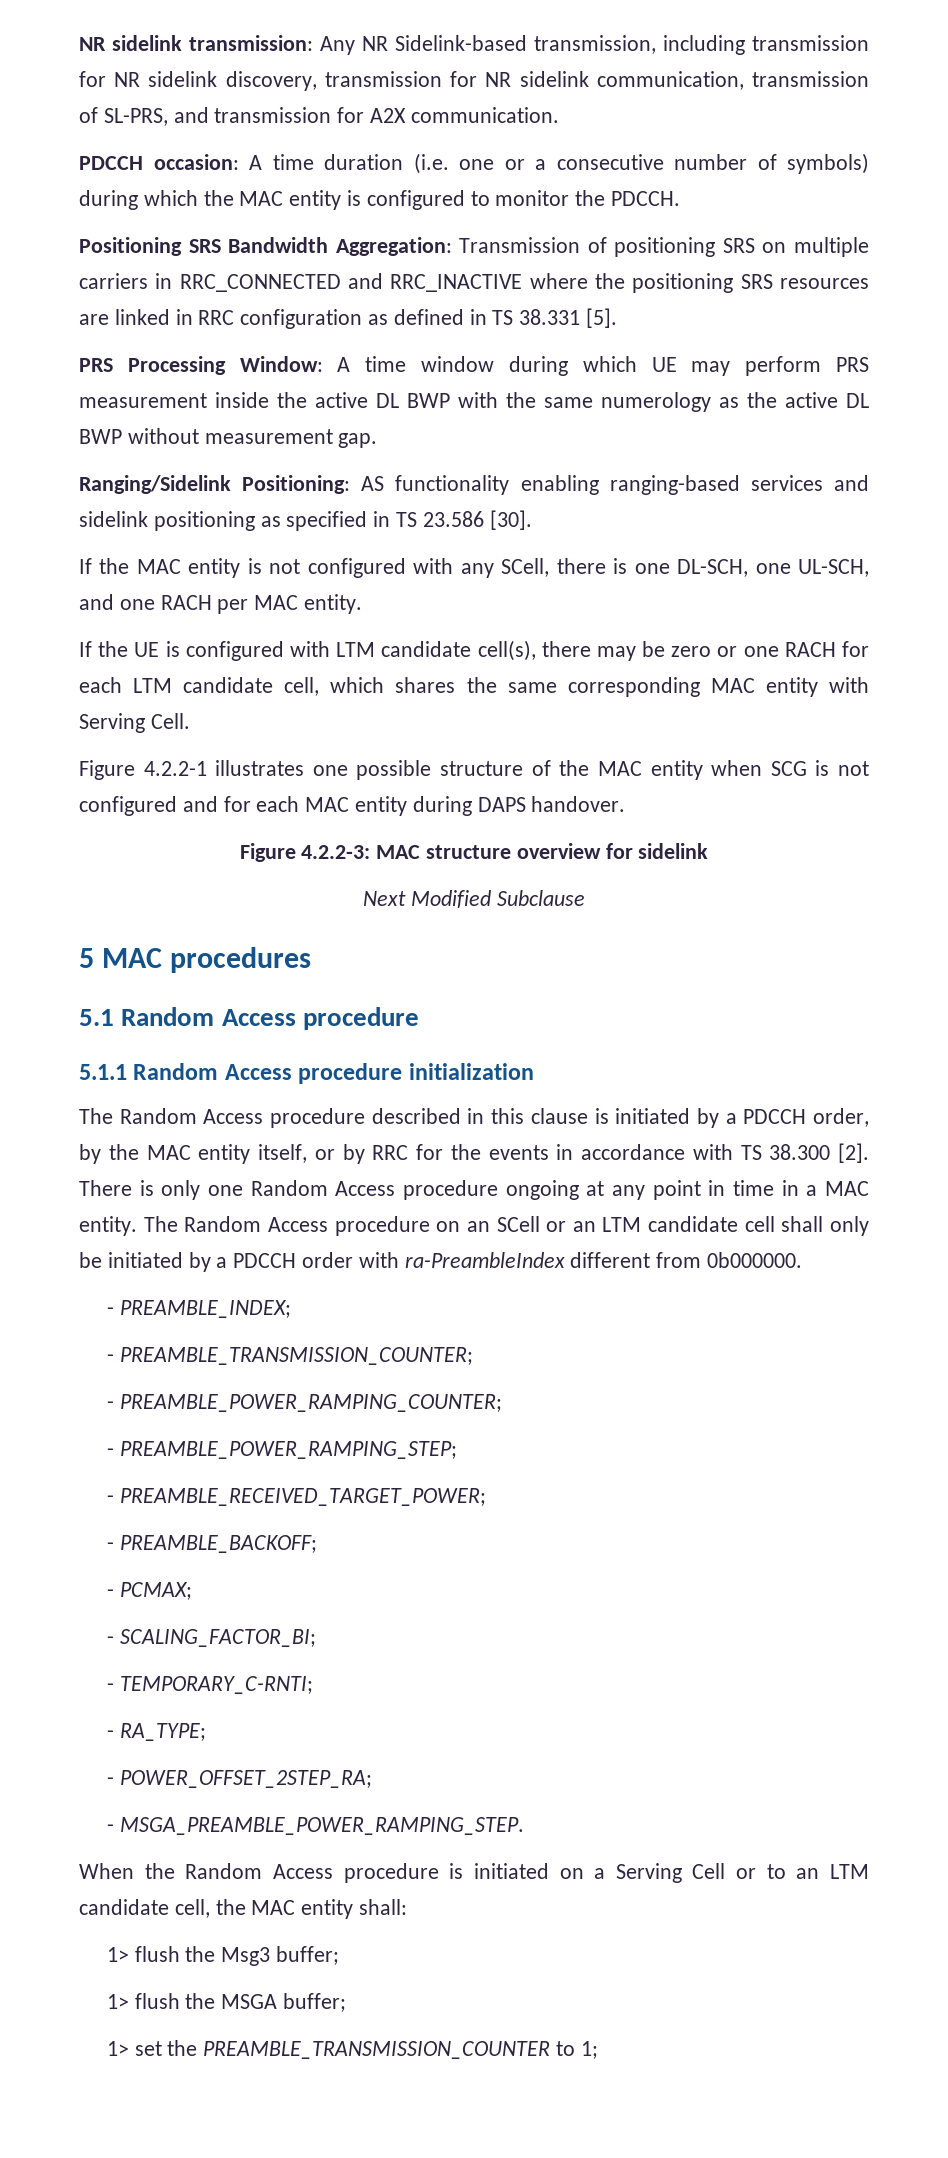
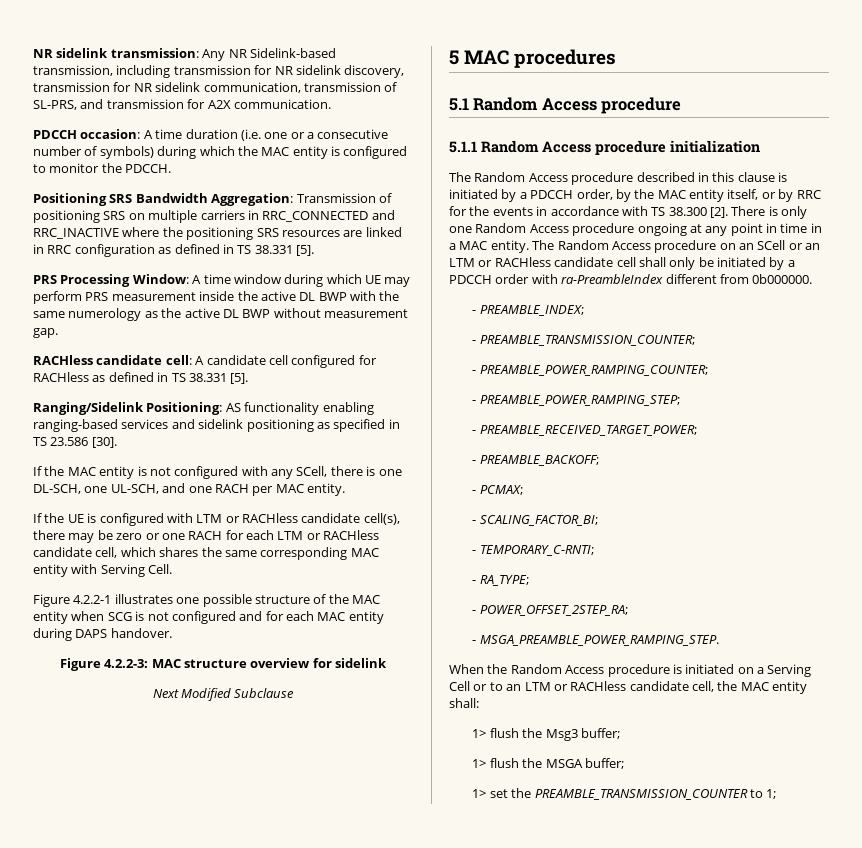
(378, 440) none -> [33,355,377,368] [33,372,249,384] // RACHless candidate cell: A candidate cell configured for RACHless as defined in TS 38.331 [5].
(376, 649) none -> [225,513,298,523] or RACHless
(173, 685) none -> [306,530,380,540] or RACHless
(642, 1224) none -> [478,257,551,267] or RACHless
(869, 1871) none -> [553,681,627,691] or RACHless

